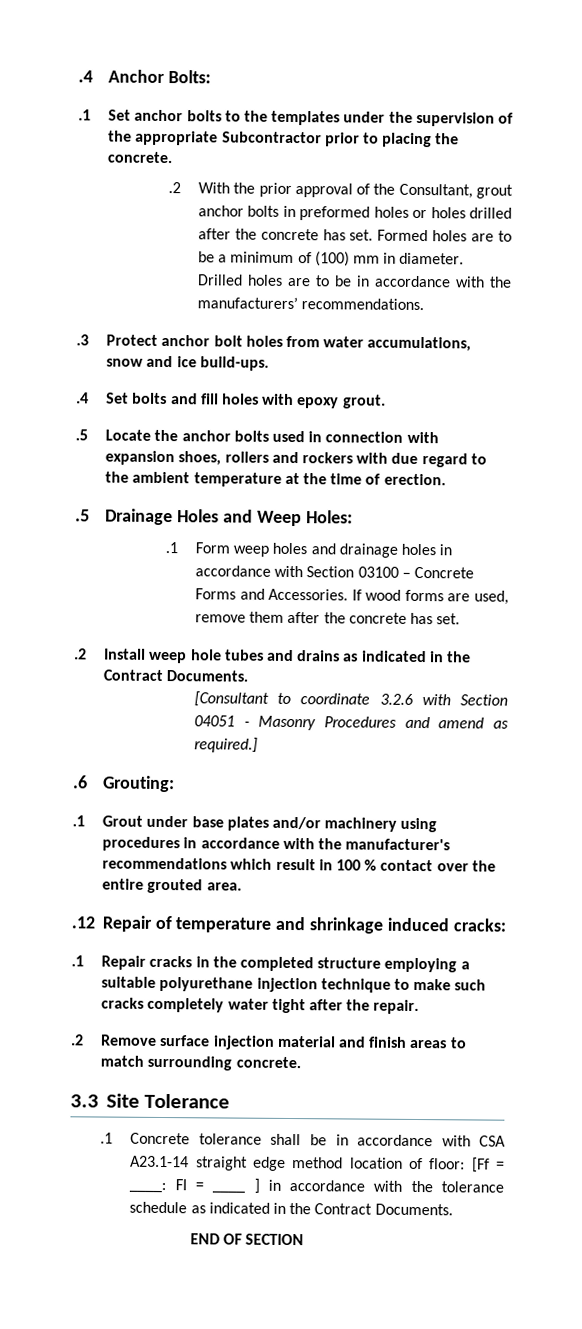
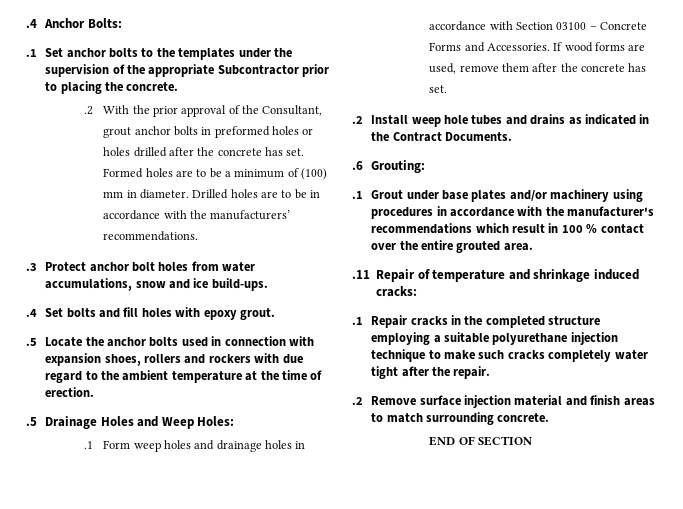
[193,691,508,707] [193,715,509,731] [193,737,258,753] // [Consultant to coordinate 3.2.6 with Section 04051 - Masonry Procedures and amend as required.] -> (513, 136) none
[71,916,96,929] .12 -> [352,270,370,279] .11
[70,1093,231,1109] [100,1132,507,1147] [130,1155,506,1173] [129,1178,504,1194] [129,1201,453,1216] // 3.3 Site Tolerance // .1 Concrete tolerance shall be in accordance with CSA A23.1-14 straight edge method location of floor: [Ff = ____: FI = ____ ] in accordance with the tolerance schedule as indicated in the Contract Documents. -> (550, 417) none

